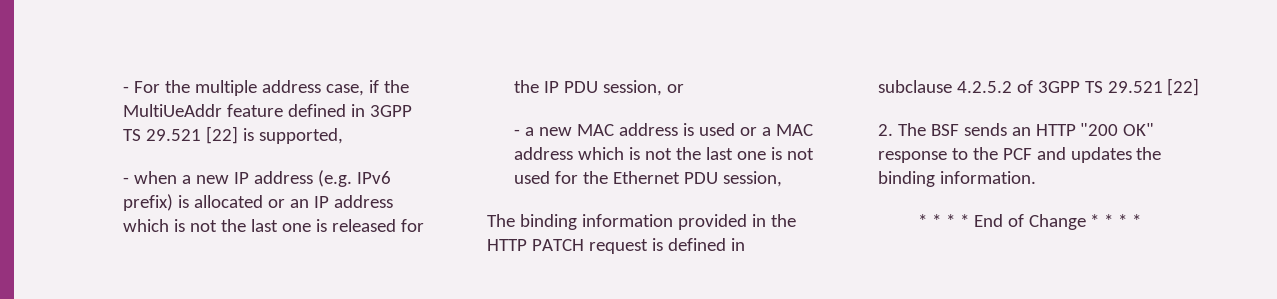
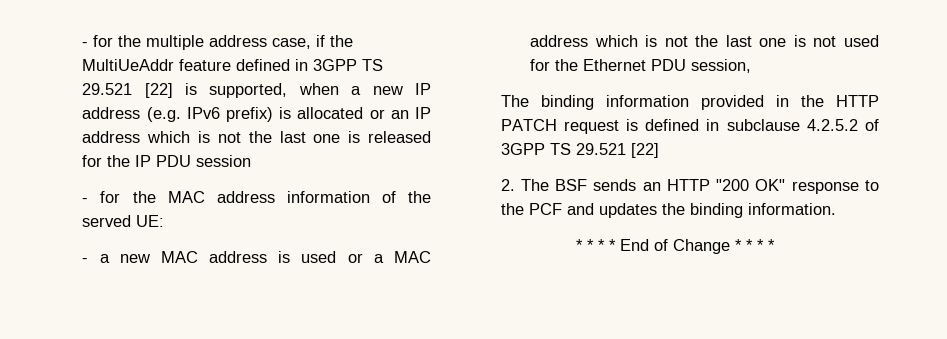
[123,81,161,93] - For -> [82,35,114,47] - for
[123,177,130,184] // - -> (288, 90) none
[603,80,685,96] session, or -> [196,155,252,167] [82,191,432,203] [82,215,165,227] session // - for the MAC address information of the served UE:

